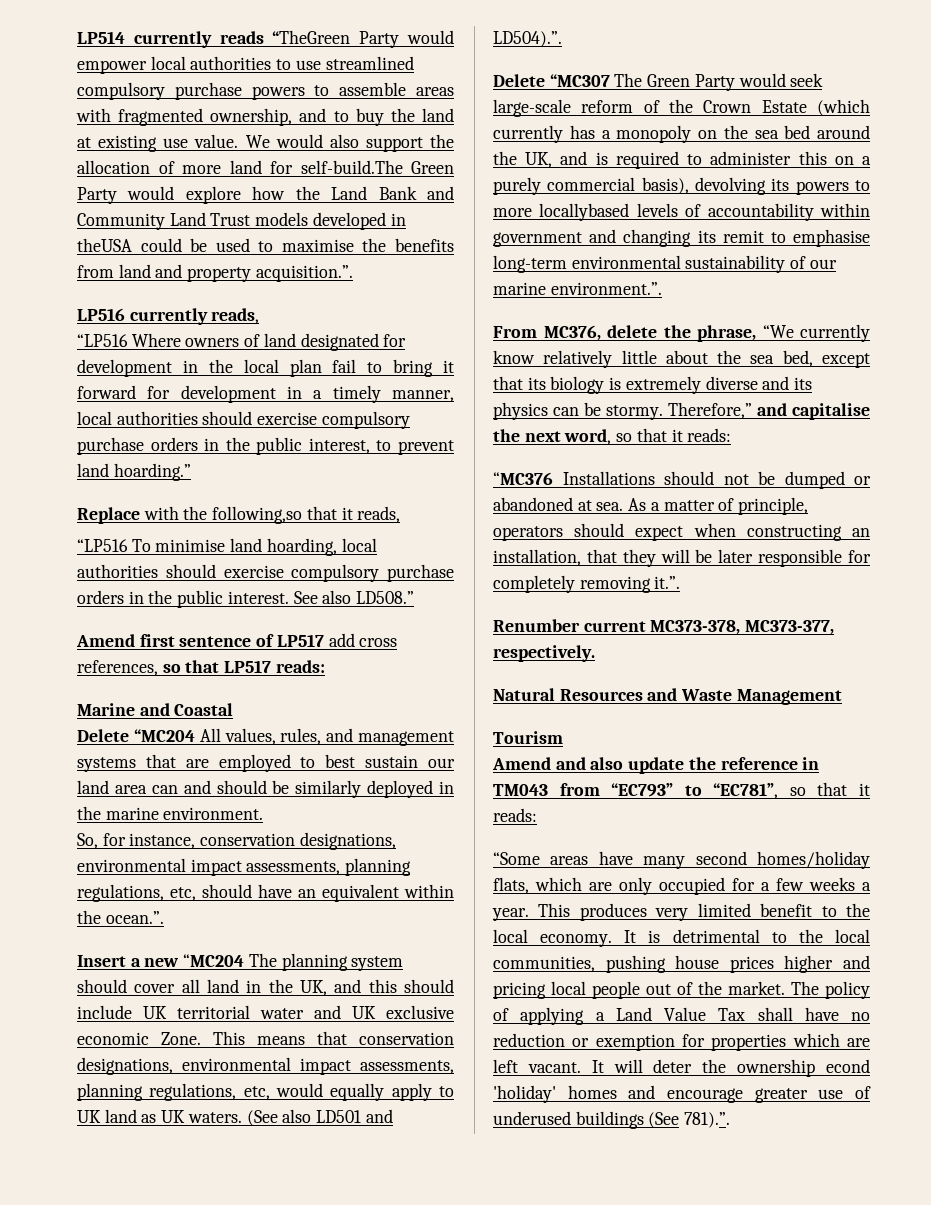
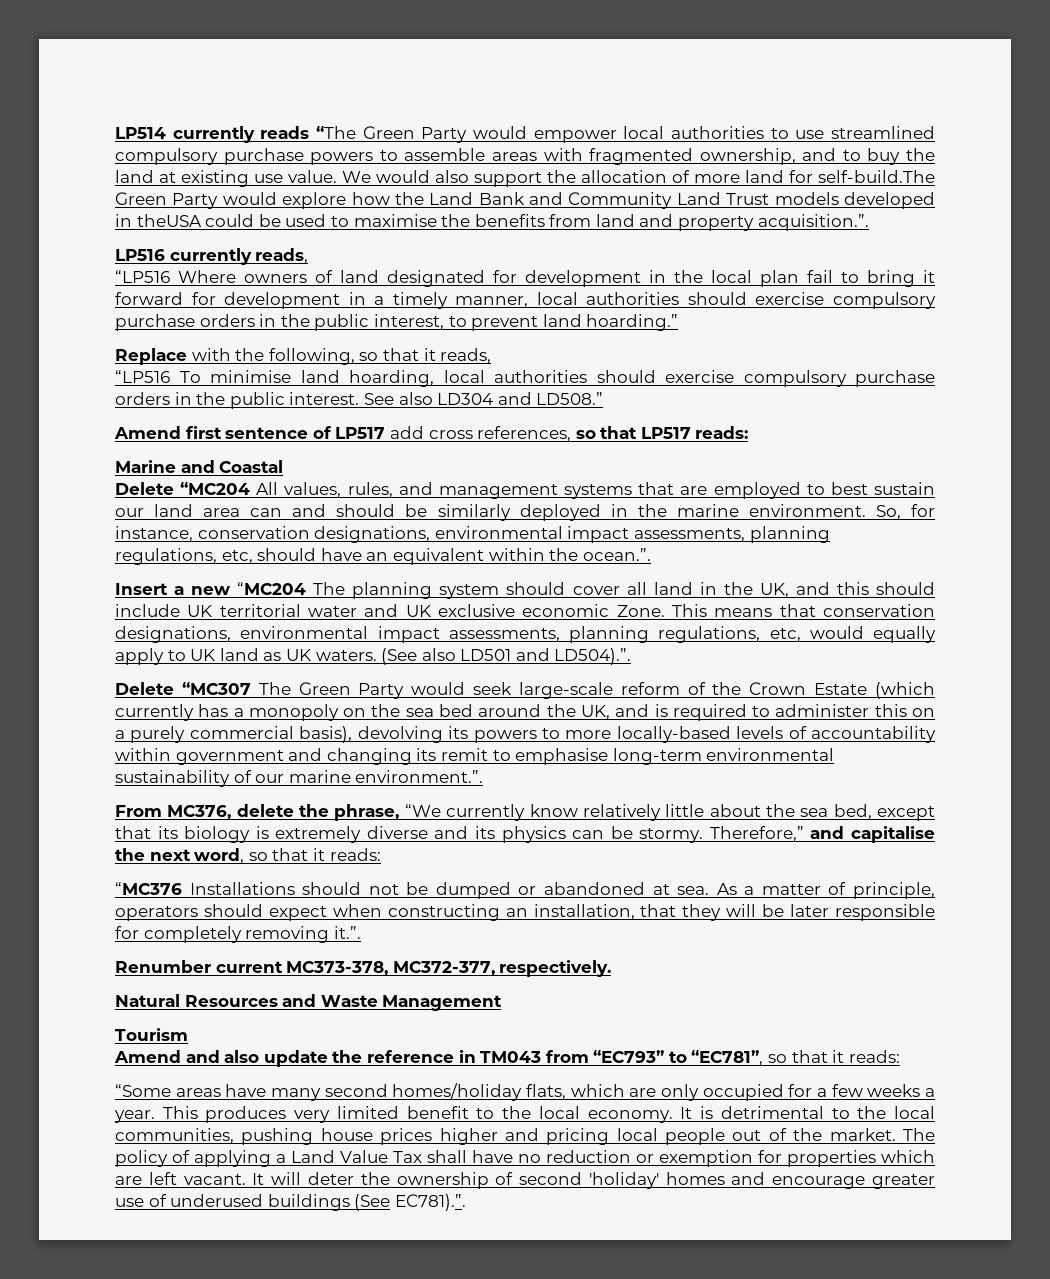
[272,30,351,44] “TheGreen -> [316,126,415,139] “The Green
[212,506,303,524] following,so -> [268,348,379,365] following, so
(352, 597) none -> [437,392,532,405] LD304 and
(264, 813) // -> (866, 510) none
[539,203,630,221] locallybased -> [616,726,731,743] locally-based
[745,620,835,635] MC373-377, -> [392,961,495,976] MC372-377,
[826,1059,870,1073] econd -> [495,1172,583,1185] of second
[684,1112,731,1128] 781).”. -> [394,1194,466,1211] EC781).”.

